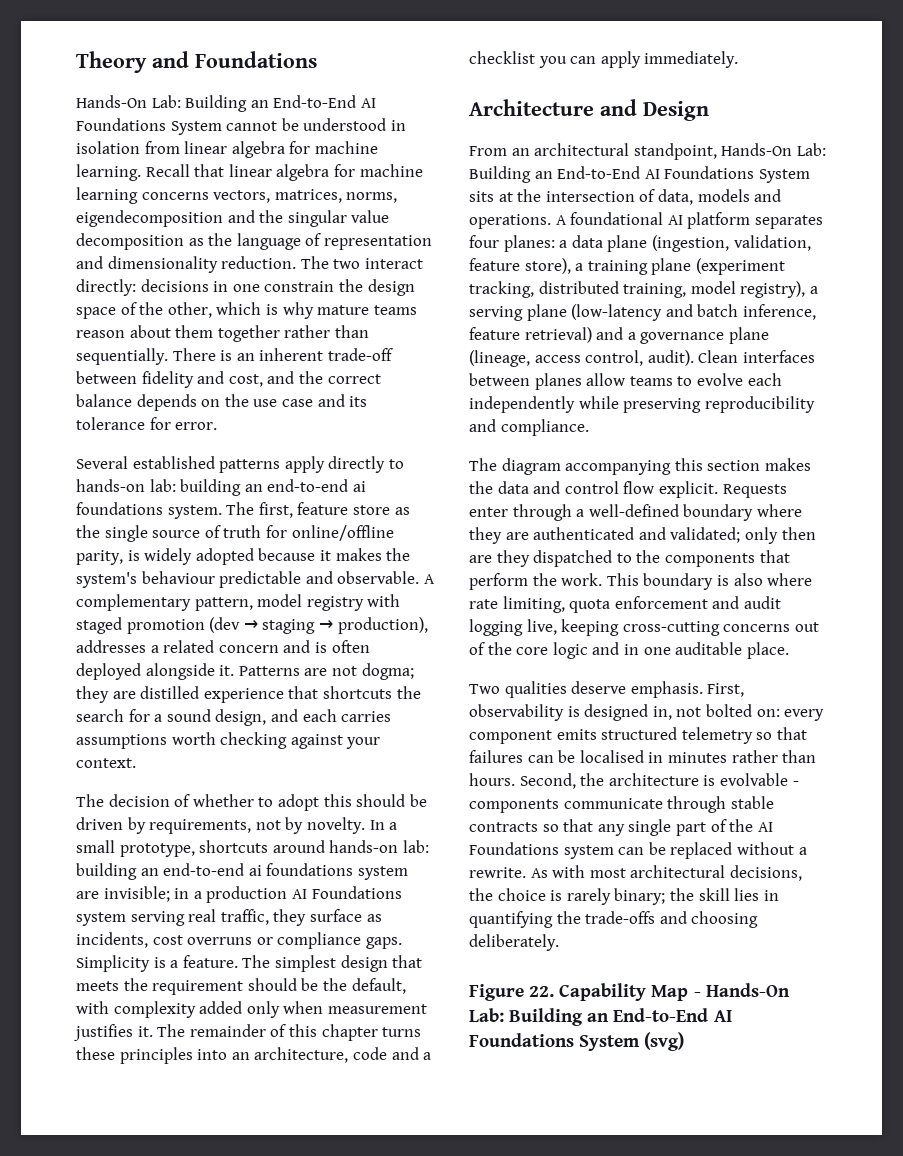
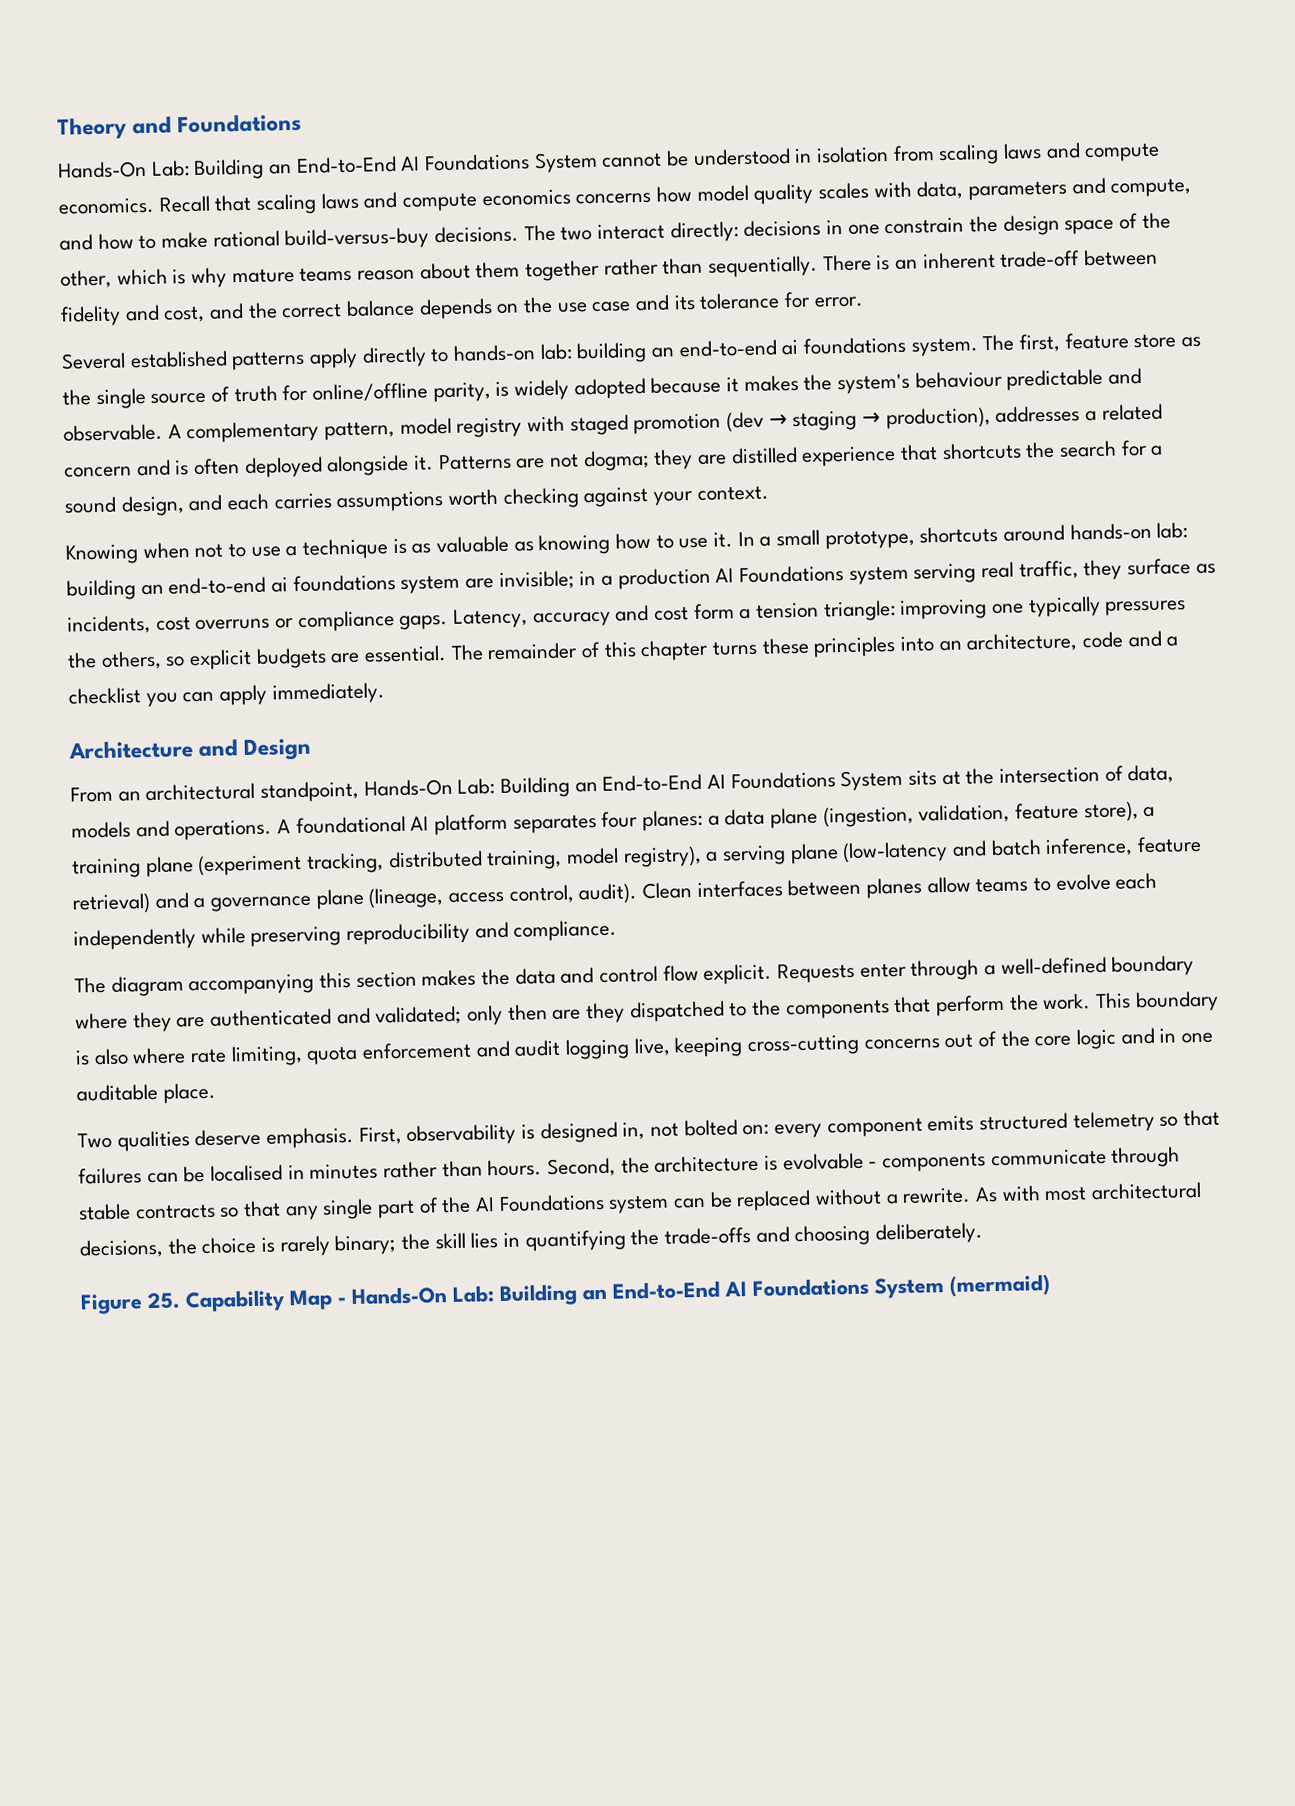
[184,141,378,158] [76,164,423,181] [76,187,398,204] [76,210,390,227] [76,233,432,250] [76,256,297,273] linear algebra for machine learning. Recall that linear algebra for machine learning concerns vectors, matrices, norms, eigendecomposition and the singular value decomposition as the language of representation and dimensionality reduction. -> [938,142,1161,165] [58,177,1192,215] [59,225,520,251] scaling laws and compute economics. Recall that scaling laws and compute economics concerns how model quality scales with data, parameters and compute, and how to make rational build-versus-buy decisions.
[76,794,427,811] [76,817,365,834] The decision of whether to adopt this should be driven by requirements, not by novelty. -> [65,532,734,565] Knowing when not to use a technique is as valuable as knowing how to use it.
[76,955,423,972] [76,978,406,995] [76,1001,427,1018] [73,1024,153,1041] Simplicity is a feature. The simplest design that meets the requirement should be the default, with complexity added only when measurement justifies it. -> [453,595,1187,629] [67,644,448,671] Latency, accuracy and cost form a tension triangle: improving one typically pressures the others, so explicit budgets are essential.
[529,986,555,997] 22. -> [147,1292,181,1310] 25.
[644,1032,685,1051] (svg) -> [949,1274,1050,1298] (mermaid)

